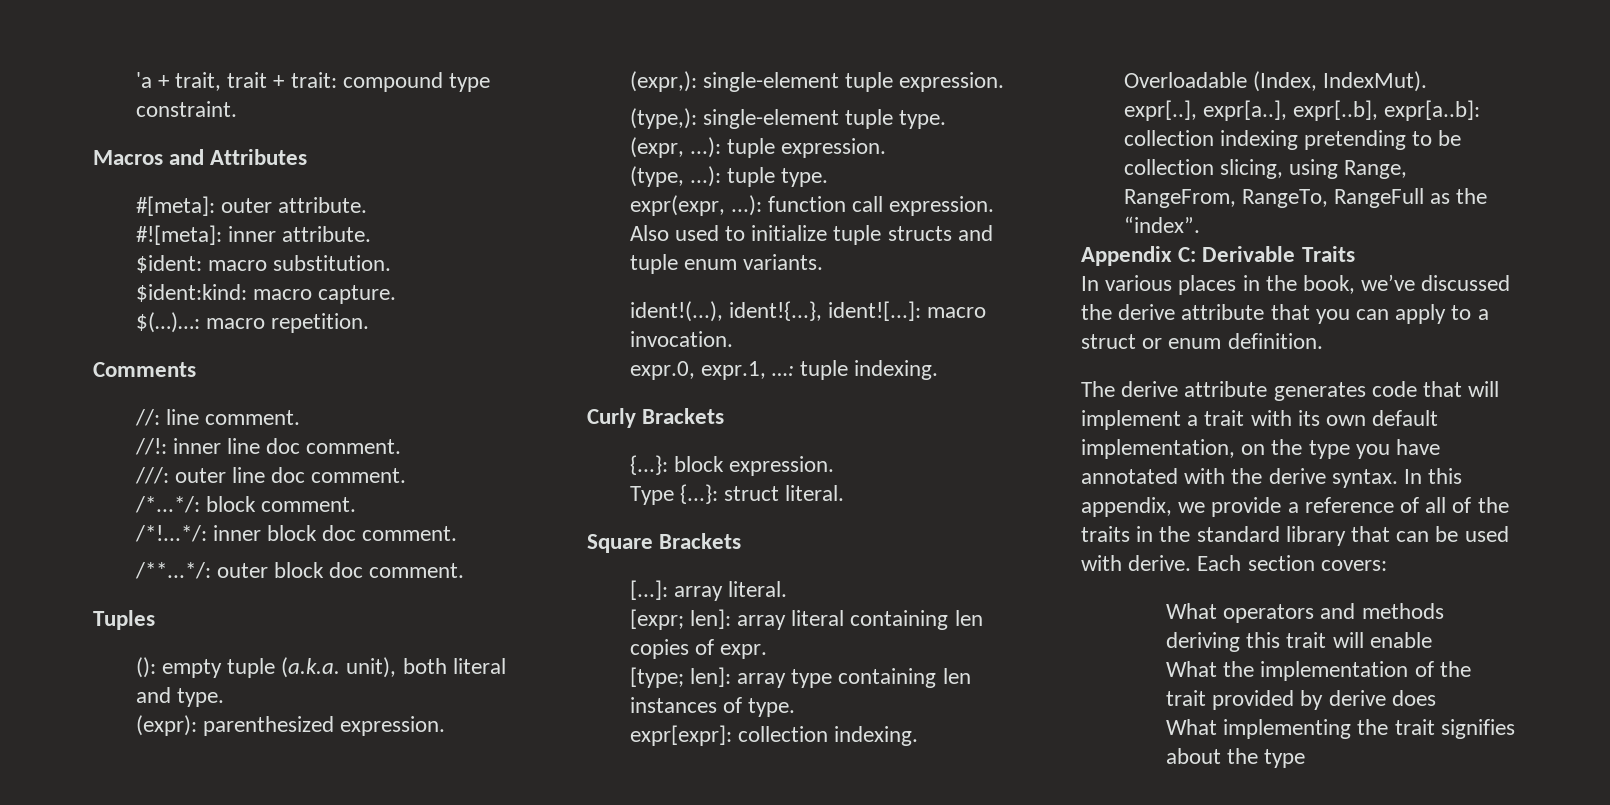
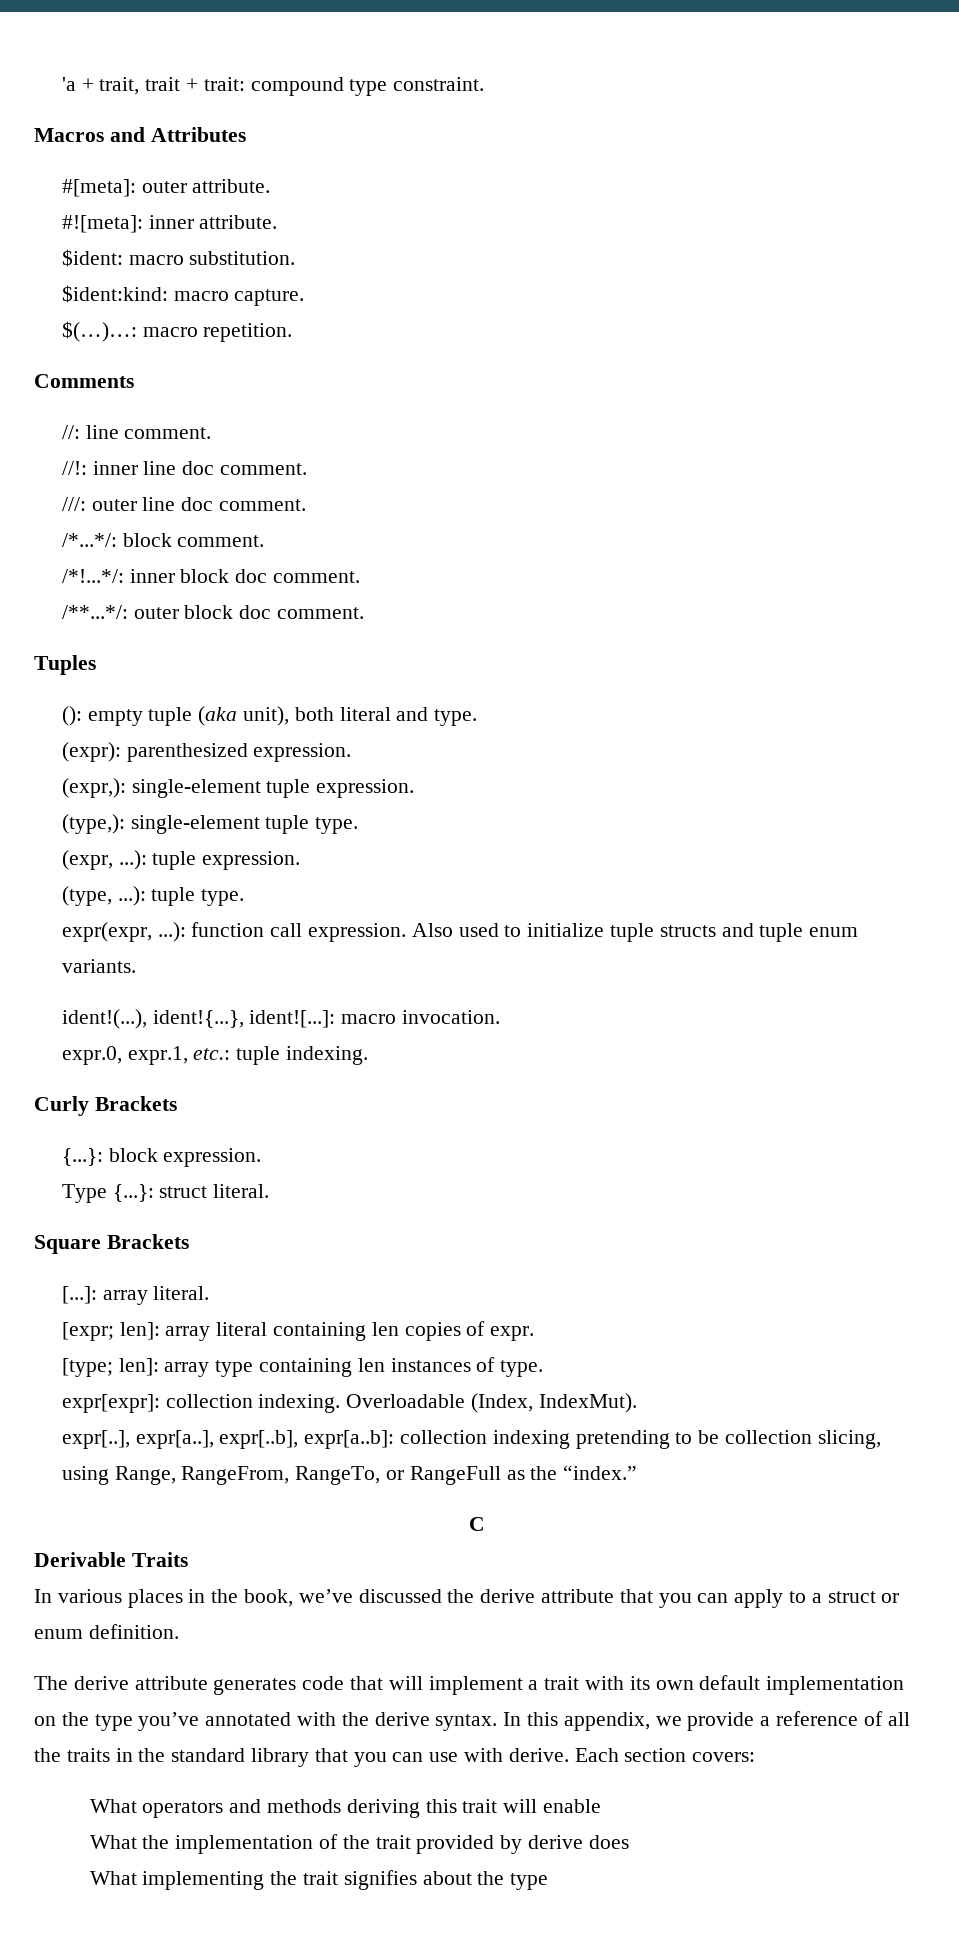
[281,657,341,678] (a.k.a. -> [198,706,238,726] (aka
[771,366,794,376] …: -> [193,1048,231,1060] etc.:
(1328, 198) none -> [385,1470,404,1480] or
[1123,216,1200,233] [1081,246,1197,266] “index”. // Appendix C: -> [563,1465,638,1480] [469,1517,485,1531] “index.” // C //
[1081,439,1235,459] implementation, -> [766,1676,905,1695] implementation
[1355,439,1441,459] you have -> [138,1712,200,1731] you’ve
[1452,497,1472,513] of -> (910, 1719) none
[1396,526,1509,542] can be used -> [353,1752,459,1767] you can use

